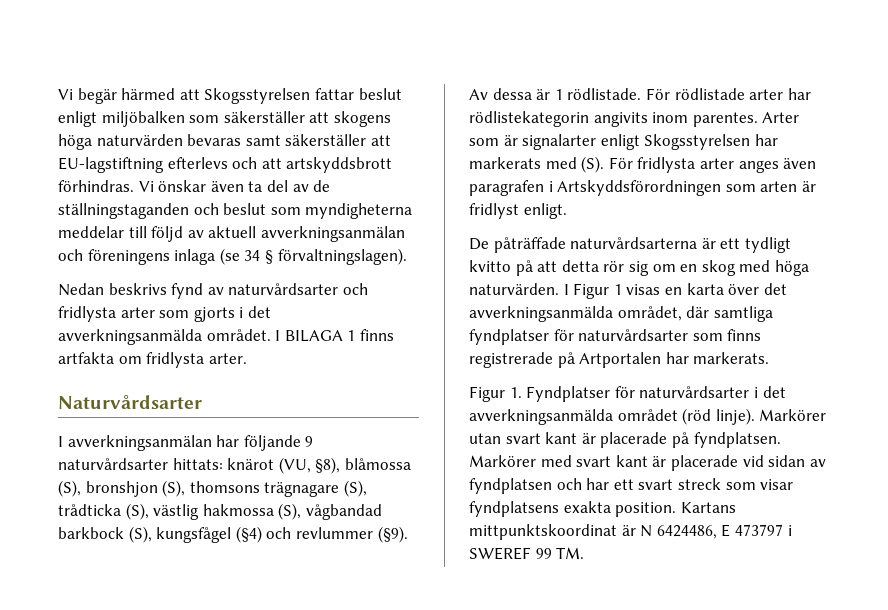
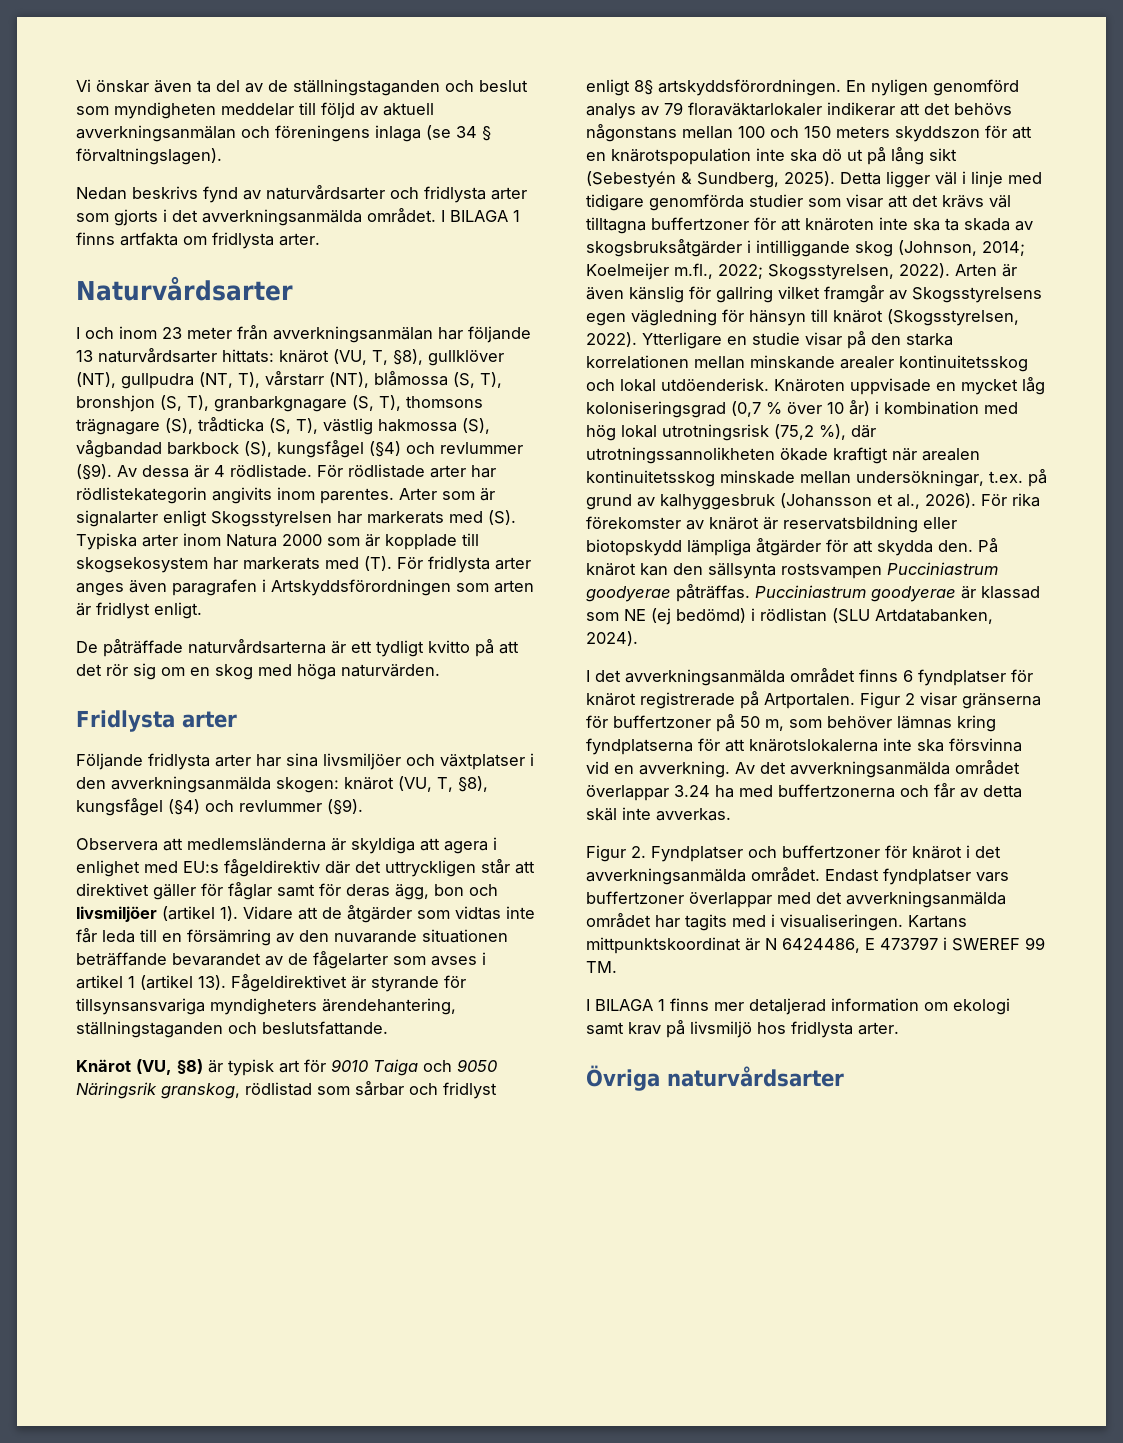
[58,88,402,104] [58,111,391,127] [58,134,391,150] [58,157,393,173] [58,180,154,192] Vi begär härmed att Skogsstyrelsen fattar beslut enligt miljöbalken som säkerställer att skogens höga naturvärden bevaras samt säkerställer att EU-lagstiftning efterlevs och att artskyddsbrott förhindras. Vi -> [76,79,91,92] Vi
[305,203,413,219] myndigheterna -> [114,102,216,119] myndigheten
(63, 441) none -> [85,325,268,340] och inom 23 meter från
[305,436,314,447] 9 -> [76,350,93,362] 13
[315,457,411,474] [58,480,186,497] §8), blåmossa (S), bronshjon (S), -> [372,349,504,366] [76,371,502,389] [76,395,401,412] T, §8), gullklöver (NT), gullpudra (NT, T), vårstarr (NT), blåmossa (S, T), bronshjon (S, T), granbarkgnagare (S, T),
[125,503,149,520] (S), -> [269,418,318,434] (S, T),
[554,89,563,100] 1 -> [214,465,225,477] 4
(605, 164) none -> [76,533,479,550] [76,556,392,573] Typiska arter inom Natura 2000 som är kopplade till skogsekosystem har markerats med (T).
[561,260,599,272] detta -> [76,664,102,676] det
[563,283,787,299] [469,306,773,322] [469,329,762,345] [469,352,770,368] [469,386,786,402] [469,408,827,425] [469,432,781,448] [469,455,826,471] [469,478,794,494] [469,501,677,517] I Figur 1 visas en karta över det avverkningsanmälda området, där samtliga fyndplatser för naturvårdsarter som finns registrerade på Artportalen har markerats. // Figur 1. Fyndplatser för naturvårdsarter i det avverkningsanmälda området (röd linje). Markörer utan svart kant är placerade på fyndplatsen. Markörer med svart kant är placerade vid sidan av fyndplatsen och har ett svart streck som visar fyndplatsens exakta position. -> [76,710,237,732] [76,753,534,770] [76,776,488,793] [76,798,363,816] [76,837,497,854] [76,859,535,877] [76,882,498,900] [76,905,535,923] [76,928,508,946] [76,951,486,969] [76,974,466,992] [76,998,456,1015] [76,1021,388,1038] [76,1059,498,1076] [76,1081,497,1099] [586,79,1019,96] [586,102,1012,119] [586,124,1032,142] [586,147,957,165] [586,171,1042,188] [586,194,1011,211] [586,217,1033,234] [586,239,1025,257] [586,263,1017,280] [586,285,1042,303] [586,309,1019,326] [586,331,953,349] [586,355,1028,372] [586,377,1045,395] [586,400,1018,418] [586,424,876,441] [586,447,980,464] [586,469,1047,487] [586,493,1040,510] [586,516,957,533] [586,538,998,556] [586,562,998,579] [586,584,1040,602] [586,608,993,625] [586,631,638,646] [586,668,1033,686] [586,691,1041,709] [586,714,996,732] [586,738,1022,755] [586,760,1020,778] [586,783,1022,801] [586,807,731,821] [586,845,1001,862] [586,867,1009,885] [586,891,1006,908] [586,913,903,931] // Fridlysta arter // Följande fridlysta arter har sina livsmiljöer och växtplatser i den avverkningsanmälda skogen: knärot (VU, T, §8), kungsfågel (§4) och revlummer (§9). // Observera att medlemsländerna är skyldiga att agera i enlighet med EU:s fågeldirektiv där det uttryckligen står att direktivet gäller för fåglar samt för deras ägg, bon och livsmiljöer (artikel 1). Vidare att de åtgärder som vidtas inte får leda till en försämring av den nuvarande situationen beträffande bevarandet av de fågelarter som avses i artikel 1 (artikel 13). Fågeldirektivet är styrande för tillsynsansvariga myndigheters ärendehantering, ställningstaganden och beslutsfattande. // Knärot (VU, §8) är typisk art för 9010 Taiga och 9050 Näringsrik granskog, rödlistad som sårbar och fridlyst enligt 8§ artskyddsförordningen. En nyligen genomförd analys av 79 floraväktarlokaler indikerar att det behövs någonstans mellan 100 och 150 meters skyddszon för att en knärotspopulation inte ska dö ut på lång sikt (Sebestyén & Sundberg, 2025). Detta ligger väl i linje med tidigare genomförda studier som visar att det krävs väl tilltagna buffertzoner för att knäroten inte ska ta skada av skogsbruksåtgärder i intilliggande skog (Johnson, 2014; Koelmeijer m.fl., 2022; Skogsstyrelsen, 2022). Arten är även känslig för gallring vilket framgår av Skogsstyrelsens egen vägledning för hänsyn till knärot (Skogsstyrelsen, 2022). Ytterligare en studie visar på den starka korrelationen mellan minskande arealer kontinuitetsskog och lokal utdöenderisk. Knäroten uppvisade en mycket låg koloniseringsgrad (0,7 % över 10 år) i kombination med hög lokal utrotningsrisk (75,2 %), där utrotningssannolikheten ökade kraftigt när arealen kontinuitetsskog minskade mellan undersökningar, t.ex. på grund av kalhyggesbruk (Johansson et al., 2026). För rika förekomster av knärot är reservatsbildning eller biotopskydd lämpliga åtgärder för att skydda den. På knärot kan den sällsynta rostsvampen Pucciniastrum goodyerae påträffas. Pucciniastrum goodyerae är klassad som NE (ej bedömd) i rödlistan (SLU Artdatabanken, 2024). // I det avverkningsanmälda området finns 6 fyndplatser för knärot registrerade på Artportalen. Figur 2 visar gränserna för buffertzoner på 50 m, som behöver lämnas kring fyndplatserna för att knärotslokalerna inte ska försvinna vid en avverkning. Av det avverkningsanmälda området överlappar 3.24 ha med buffertzonerna och får av detta skäl inte avverkas. // Figur 2. Fyndplatser och buffertzoner för knärot i det avverkningsanmälda området. Endast fyndplatser vars buffertzoner överlappar med det avverkningsanmälda området har tagits med i visualiseringen.
(585, 553) none -> [586,998,1010,1015] [586,1020,899,1038] [586,1065,844,1091] // I BILAGA 1 finns mer detaljerad information om ekologi samt krav på livsmiljö hos fridlysta arter. // Övriga naturvårdsarter

